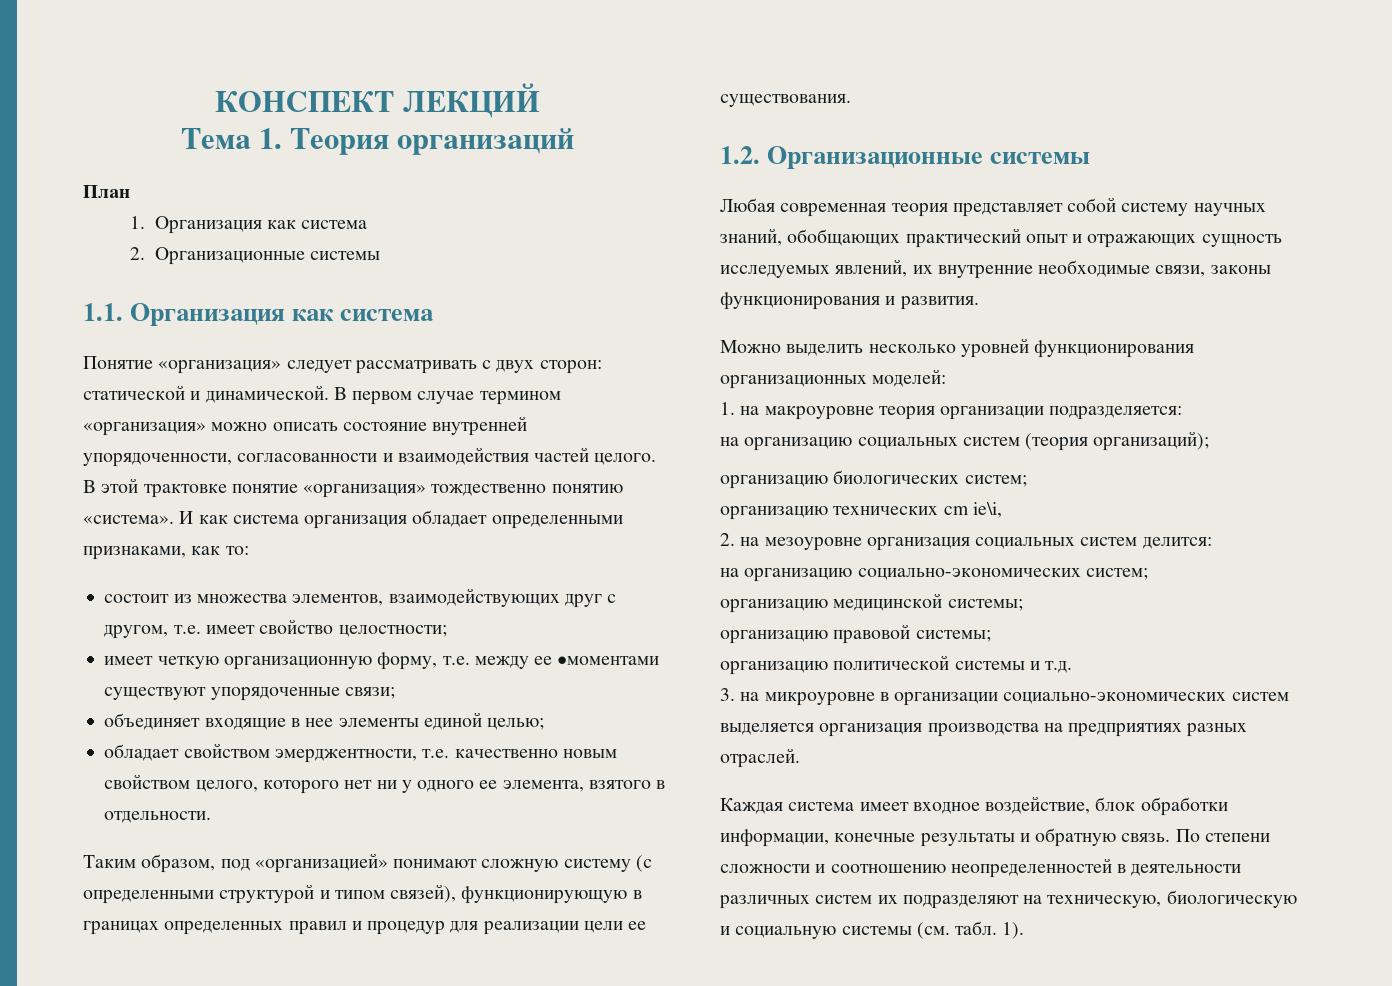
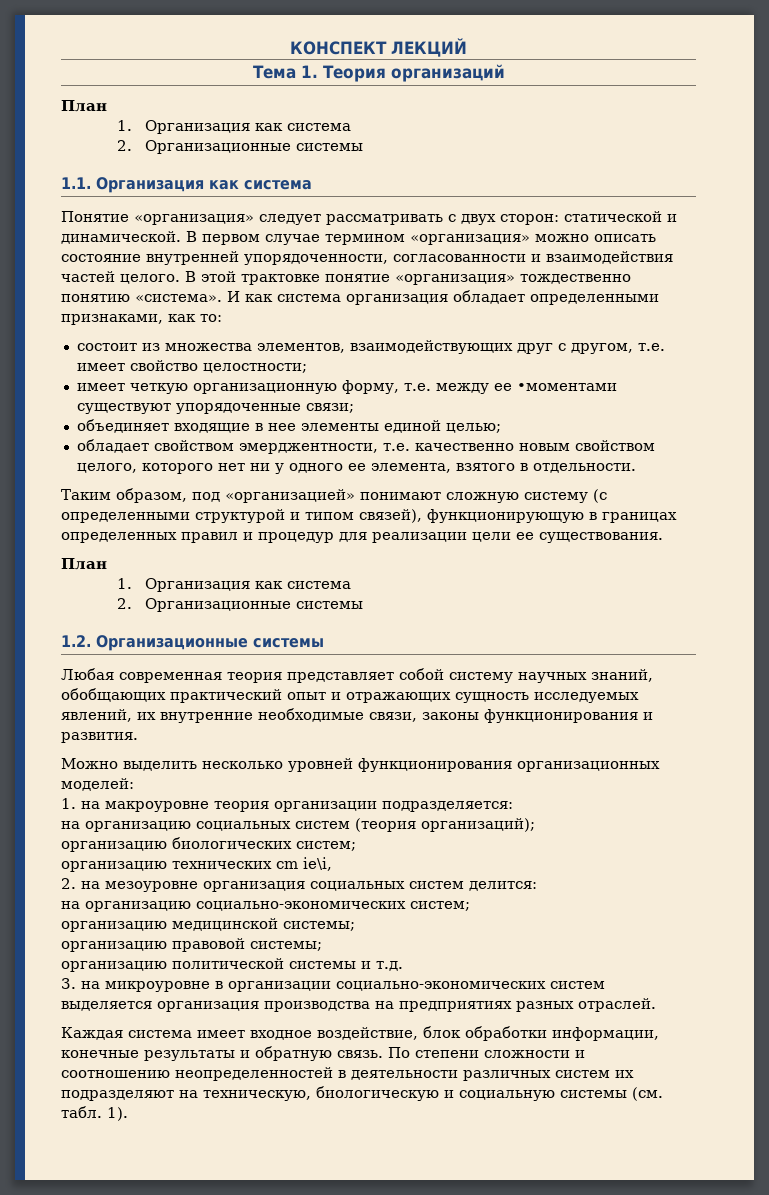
(851, 100) none -> [61,558,107,570] [117,578,352,592] [117,598,364,612] // План // 1. Организация как система // 2. Организационные системы

